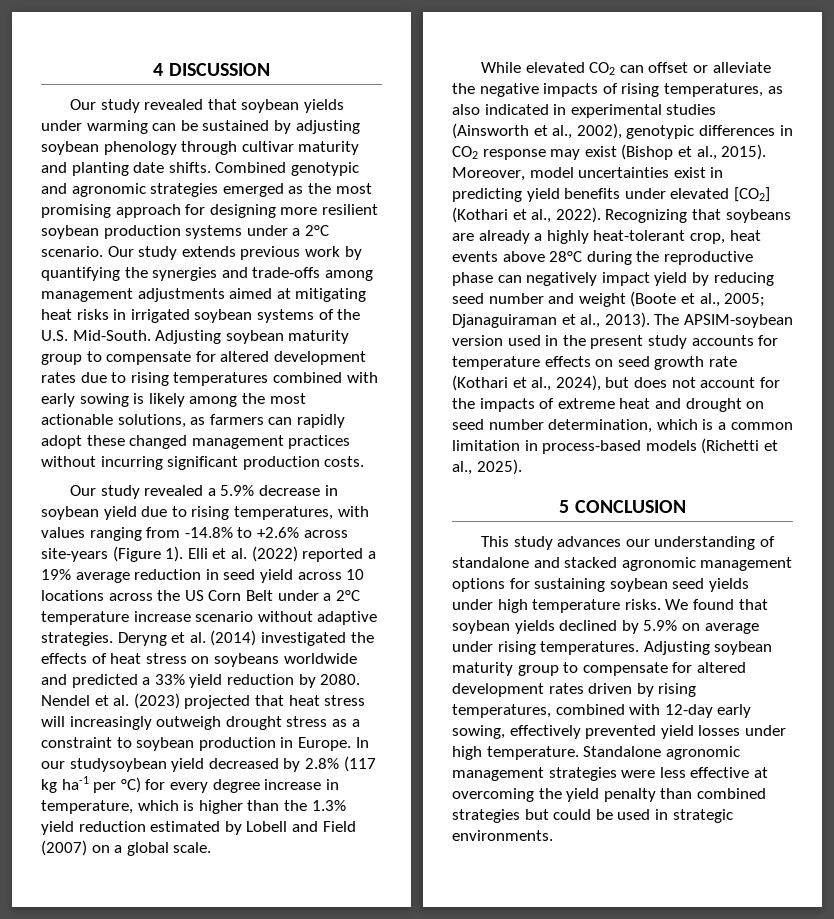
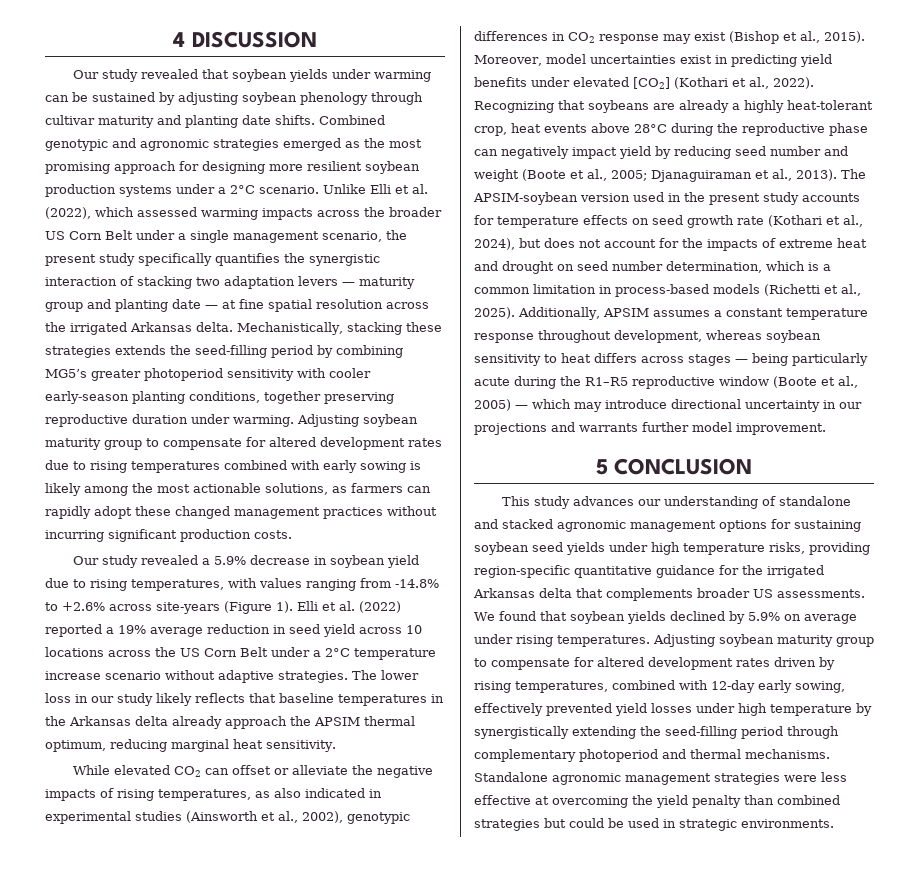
[107,246,362,260] [41,267,373,281] [41,288,367,302] [41,309,361,323] [41,330,151,341] Our study extends previous work by quantifying the synergies and trade-offs among management adjustments aimed at mitigating heat risks in irrigated soybean systems of the U.S. Mid-South. -> [323,184,428,194] [45,207,442,220] [45,230,407,243] [45,253,380,266] [45,276,415,289] [45,299,429,312] [45,322,442,335] [45,345,403,358] [45,368,371,381] [45,391,394,404] [45,414,294,427] Unlike Elli et al. (2022), which assessed warming impacts across the broader US Corn Belt under a single management scenario, the present study specifically quantifies the synergistic interaction of stacking two adaptation levers — maturity group and planting date — at fine spatial resolution across the irrigated Arkansas delta. Mechanistically, stacking these strategies extends the seed-filling period by combining MG5’s greater photoperiod sensitivity with cooler early-season planting conditions, together preserving reproductive duration under warming.
[117,630,374,646] [41,653,357,667] [41,674,361,688] [41,693,366,709] [41,716,360,730] [41,737,369,751] [41,756,376,772] [41,776,339,793] [41,800,346,814] [41,821,356,835] [41,840,212,856] Deryng et al. (2014) investigated the effects of heat stress on soybeans worldwide and predicted a 33% yield reduction by 2080. Nendel et al. (2023) projected that heat stress will increasingly outweigh drought stress as a constraint to soybean production in Europe. In our studysoybean yield decreased by 2.8% (117 kg ha-1 per °C) for every degree increase in temperature, which is higher than the 1.3% yield reduction estimated by Lobell and Field (2007) on a global scale. -> [352,670,419,680] [45,693,444,706] [45,716,415,729] [45,739,336,752] The lower loss in our study likely reflects that baseline temperatures in the Arkansas delta already approach the APSIM thermal optimum, reducing marginal heat sensitivity.
(522, 467) none -> [518,307,868,320] [474,330,821,343] [474,353,868,366] [474,376,858,389] [474,399,862,412] [474,422,826,435] Additionally, APSIM assumes a constant temperature response throughout development, whereas soybean sensitivity to heat differs across stages — being particularly acute during the R1–R5 reproductive window (Boote et al., 2005) — which may introduce directional uncertainty in our projections and warrants further model improvement.
[624,599,661,610] risks. -> [769,542,870,555] [474,565,824,578] [473,588,865,601] risks, providing region-specific quantitative guidance for the irrigated Arkansas delta that complements broader US assessments.
[486,746,579,760] temperature. -> [770,703,872,716] [474,726,839,739] [474,749,830,762] temperature by synergistically extending the seed-filling period through complementary photoperiod and thermal mechanisms.

